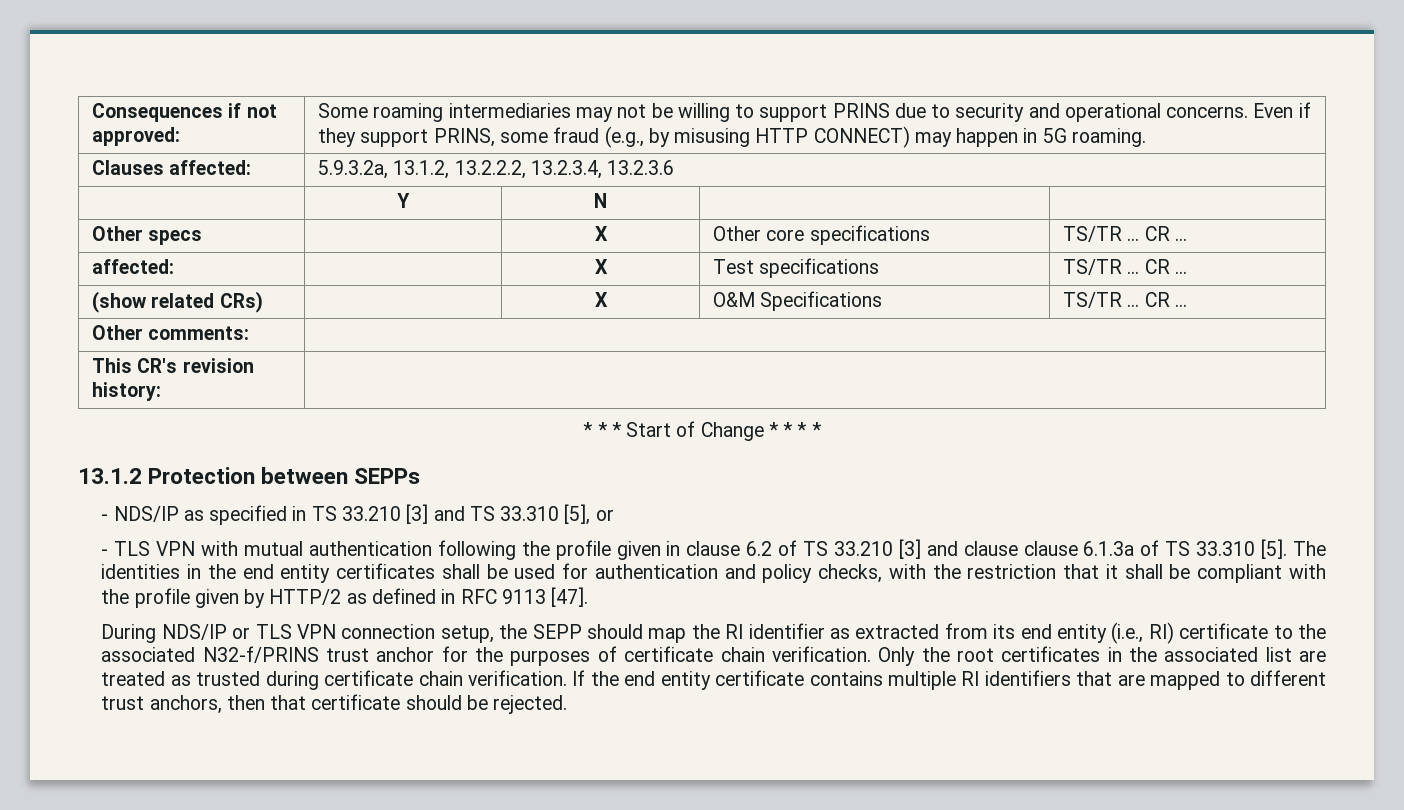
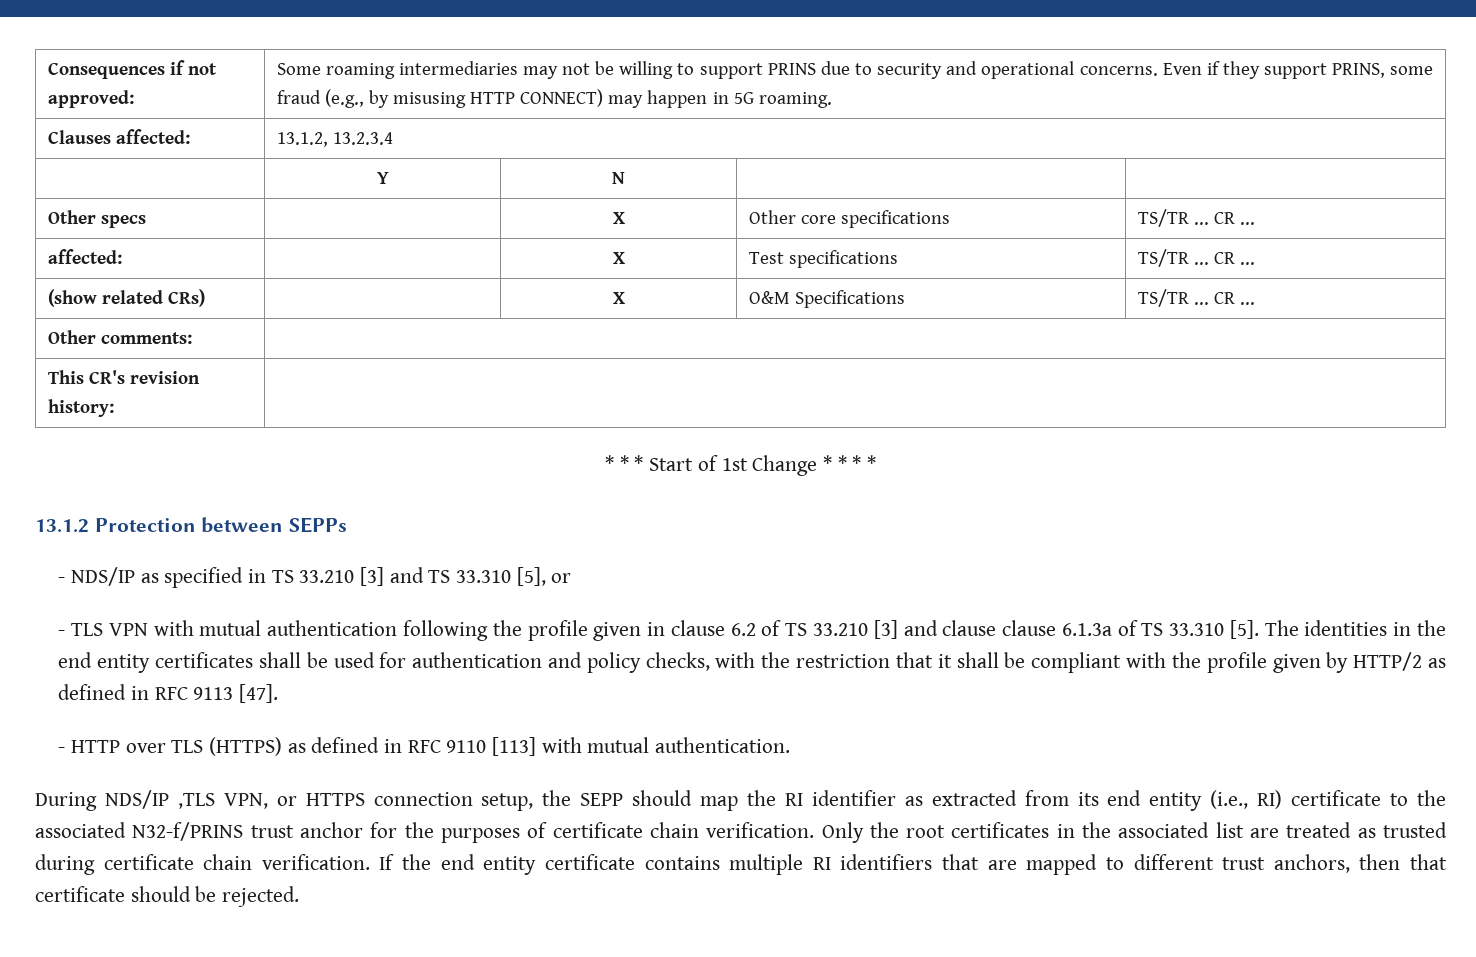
[318,160,675,179] 5.9.3.2a, 13.1.2, 13.2.2.2, 13.2.3.4, 13.2.3.6 -> [276,132,393,147] 13.1.2, 13.2.3.4
(696, 429) none -> [721,458,748,471] 1st
[101,624,336,643] During NDS/IP or TLS VPN -> [58,737,791,756] [35,790,365,811] - HTTP over TLS (HTTPS) as defined in RFC 9110 [113] with mutual authentication. // During NDS/IP ,TLS VPN, or HTTPS

